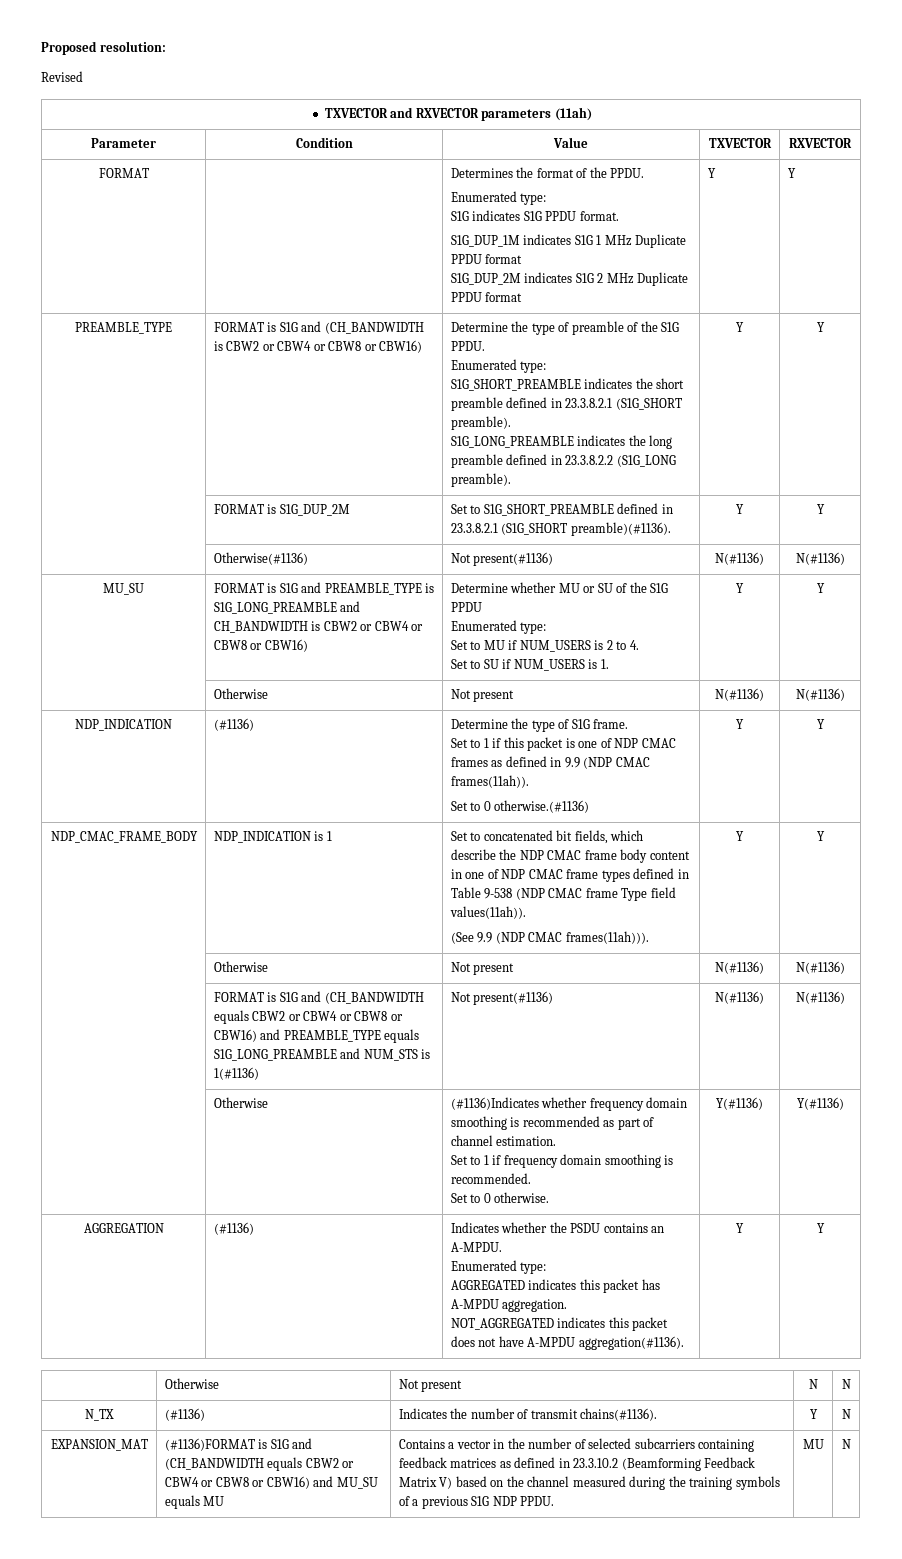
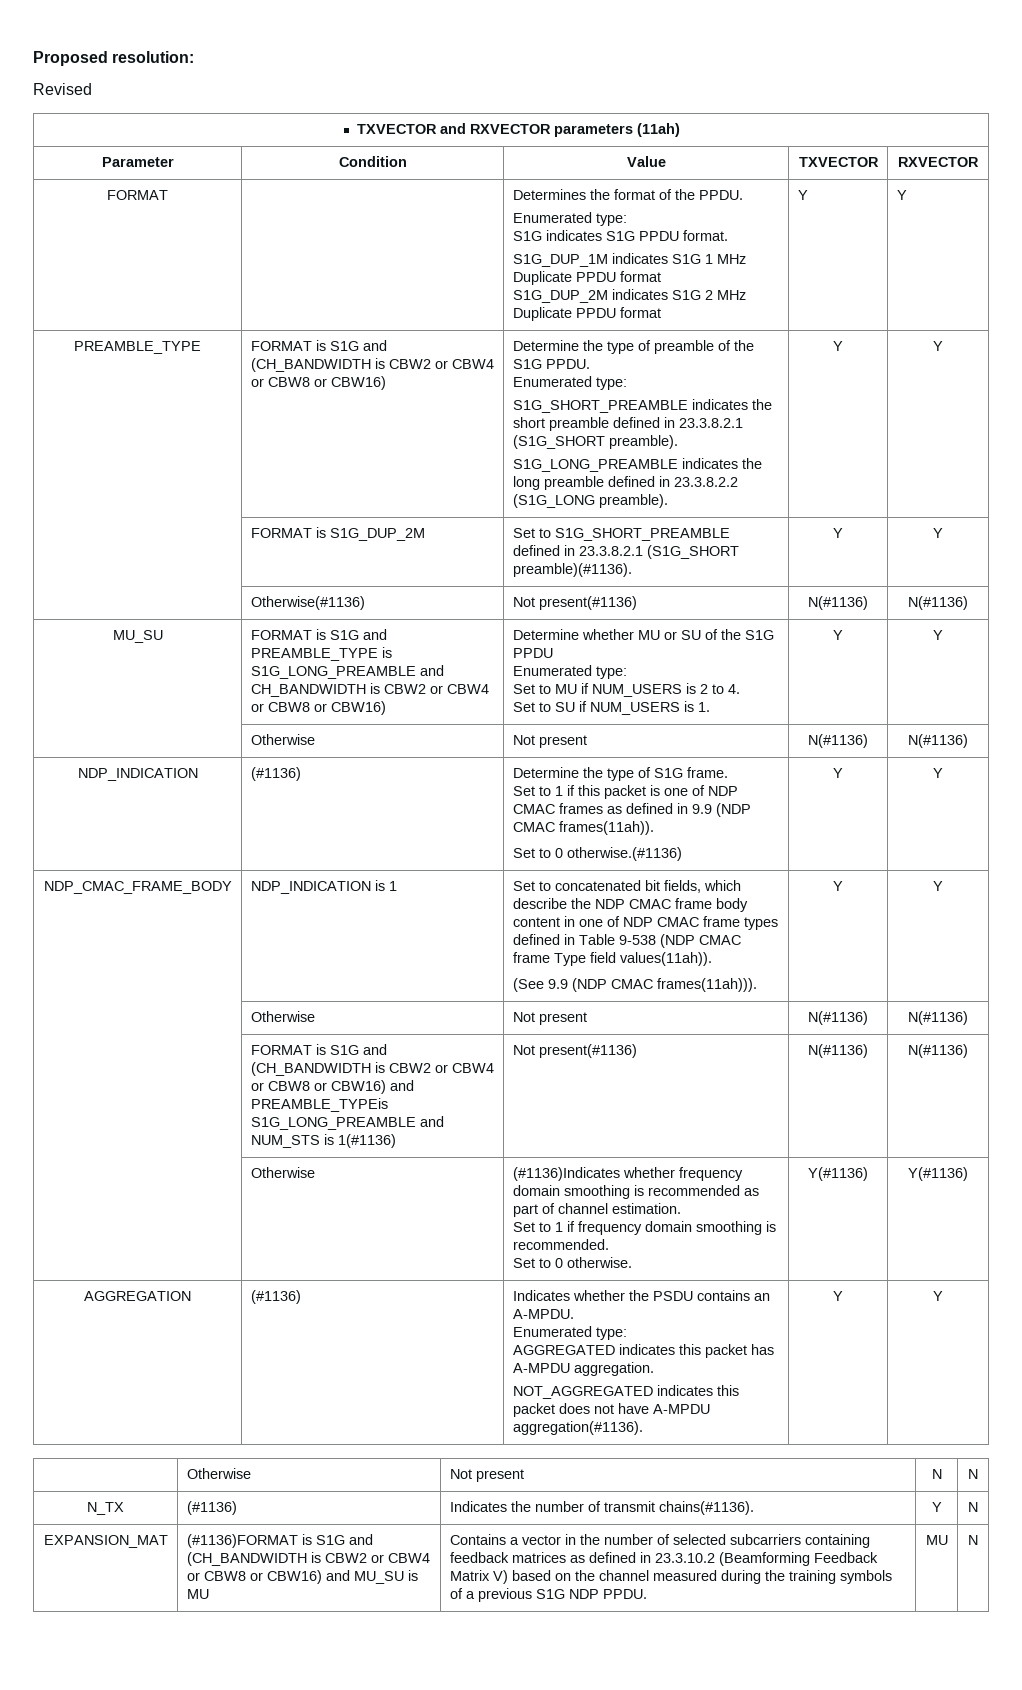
[213,1010,403,1024] [213,1029,420,1043] equals CBW2 or CBW4 or CBW8 or CBW16) and PREAMBLE_TYPE equals -> [374,1062,494,1073] [250,1080,414,1094] [250,1098,388,1112] is CBW2 or CBW4 or CBW8 or CBW16) and PREAMBLE_TYPEis
[267,1457,303,1471] equals -> [310,1552,321,1563] is
[164,1495,200,1509] equals -> [407,1570,418,1581] is

